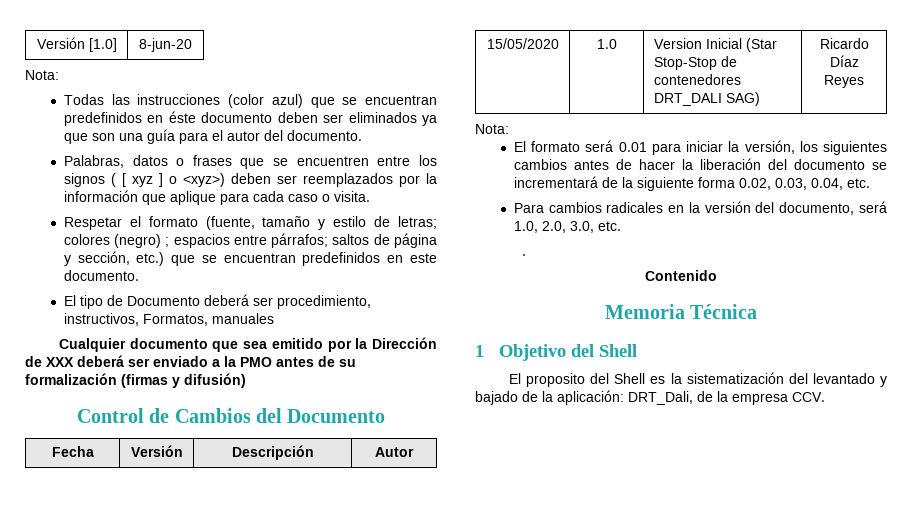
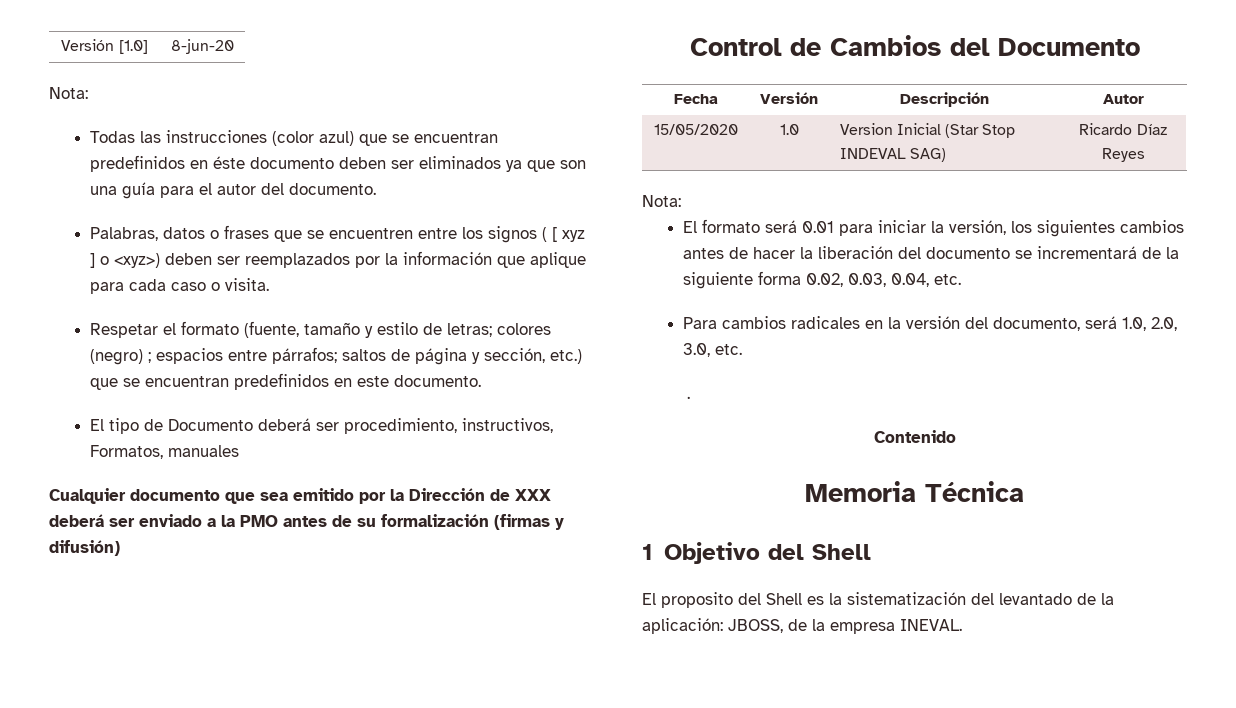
[653,56,737,70] [653,74,741,85] [653,93,722,106] Stop-Stop de contenedores DRT_DALI -> [982,124,1016,138] [839,148,906,159] Stop INDEVAL
[880,376,887,387] [475,391,518,405] y bajado -> (1072, 599) none
[628,391,693,405] DRT_Dali, -> [728,619,783,633] JBOSS,
[792,392,825,402] CCV. -> [900,619,962,631] INEVAL.

